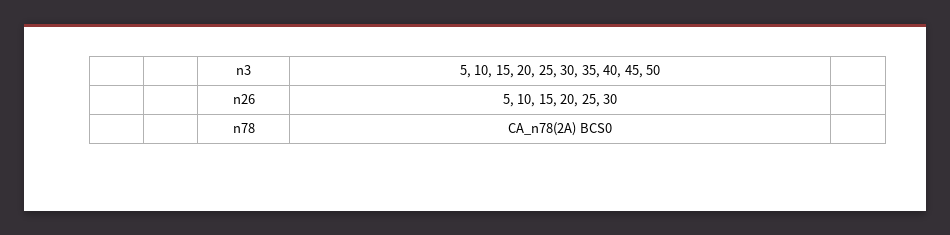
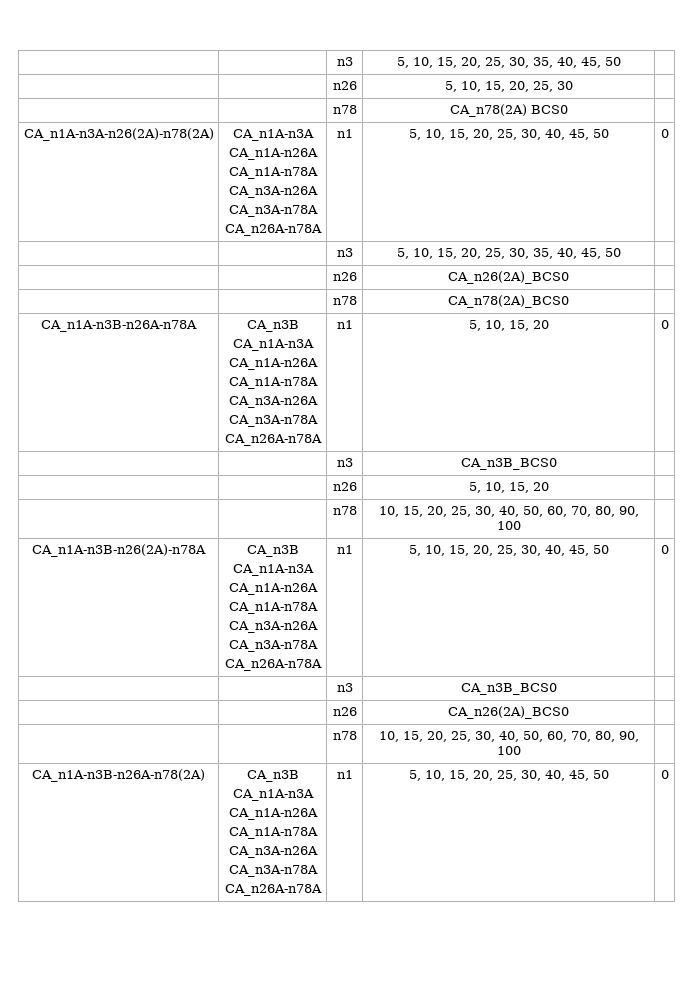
(612, 128) none -> [23,128,214,141] [232,129,314,141] [228,148,318,160] [228,167,318,179] [228,186,318,198] [228,205,318,217] [224,224,322,236] [336,129,353,138] [408,129,609,140] [660,129,669,138] [336,248,353,257] [396,248,621,259] [332,272,357,281] [448,271,569,284] [332,296,357,305] [448,295,569,308] [41,320,197,332] [246,320,299,332] [232,339,314,351] [228,358,318,370] [228,377,318,389] [228,396,318,408] [228,415,318,427] [224,434,322,446] [336,320,353,329] [468,320,549,331] [660,320,669,329] [336,458,353,467] [460,458,557,470] [332,482,357,491] [468,482,549,493] [332,506,357,515] [378,506,639,517] [496,521,521,530] [31,544,206,557] [246,545,299,557] [232,564,314,576] [228,583,318,595] [228,602,318,614] [228,621,318,633] [228,640,318,652] [224,659,322,671] [336,545,353,554] [408,545,609,556] [660,545,669,554] [336,683,353,692] [460,683,557,695] [332,707,357,716] [448,706,569,719] [332,731,357,740] [378,731,639,742] [496,746,521,755] [31,769,205,782] [246,770,299,782] [232,789,314,801] [228,808,318,820] [228,827,318,839] [228,846,318,858] [228,865,318,877] [224,884,322,896] [336,770,353,779] [408,770,609,781] [660,770,669,779] // CA_n1A-n3A-n26(2A)-n78(2A) | CA_n1A-n3A // CA_n1A-n26A // CA_n1A-n78A // CA_n3A-n26A // CA_n3A-n78A // CA_n26A-n78A | n1 | 5, 10, 15, 20, 25, 30, 40, 45, 50 | 0 // | | n3 | 5, 10, 15, 20, 25, 30, 35, 40, 45, 50 | // | | n26 | CA_n26(2A)_BCS0 | // | | n78 | CA_n78(2A)_BCS0 | // CA_n1A-n3B-n26A-n78A | CA_n3B // CA_n1A-n3A // CA_n1A-n26A // CA_n1A-n78A // CA_n3A-n26A // CA_n3A-n78A // CA_n26A-n78A | n1 | 5, 10, 15, 20 | 0 // | | n3 | CA_n3B_BCS0 | // | | n26 | 5, 10, 15, 20 | // | | n78 | 10, 15, 20, 25, 30, 40, 50, 60, 70, 80, 90, 100 | // CA_n1A-n3B-n26(2A)-n78A | CA_n3B // CA_n1A-n3A // CA_n1A-n26A // CA_n1A-n78A // CA_n3A-n26A // CA_n3A-n78A // CA_n26A-n78A | n1 | 5, 10, 15, 20, 25, 30, 40, 45, 50 | 0 // | | n3 | CA_n3B_BCS0 | // | | n26 | CA_n26(2A)_BCS0 | // | | n78 | 10, 15, 20, 25, 30, 40, 50, 60, 70, 80, 90, 100 | // CA_n1A-n3B-n26A-n78(2A) | CA_n3B // CA_n1A-n3A // CA_n1A-n26A // CA_n1A-n78A // CA_n3A-n26A // CA_n3A-n78A // CA_n26A-n78A | n1 | 5, 10, 15, 20, 25, 30, 40, 45, 50 | 0

